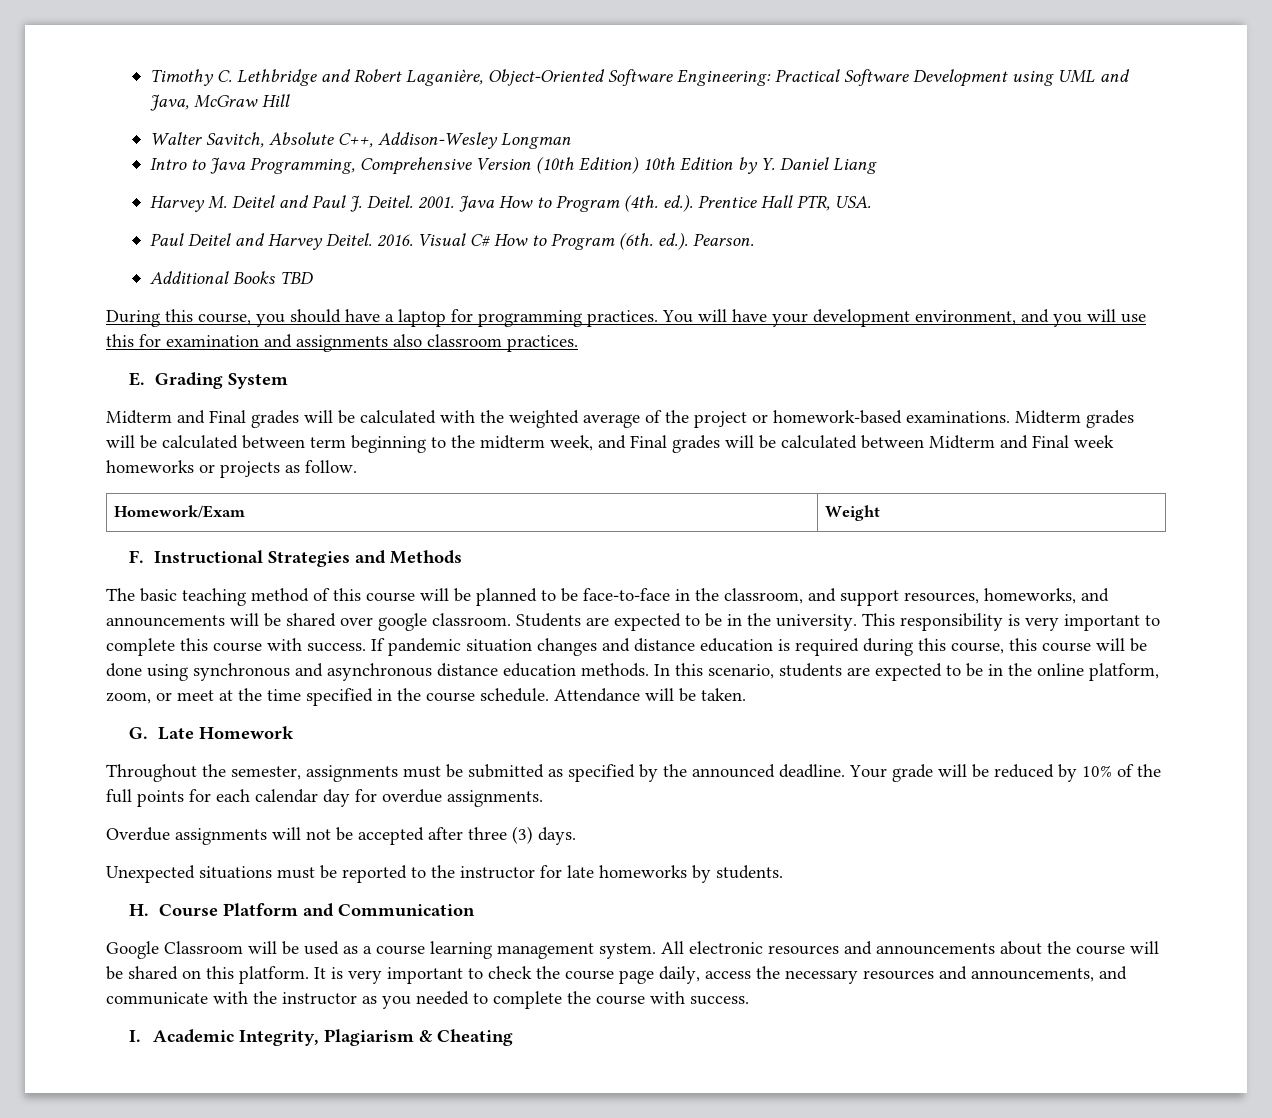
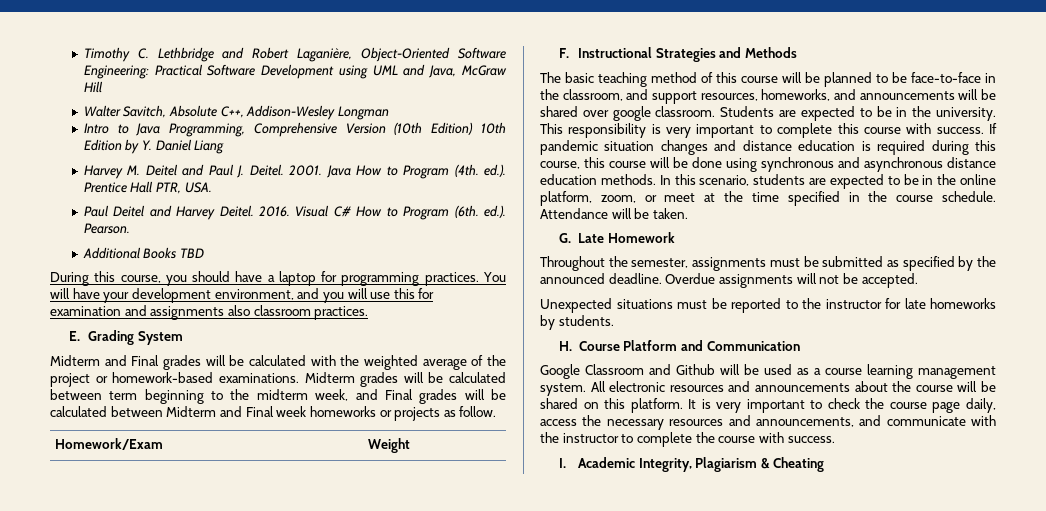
[849,764,1161,782] [106,789,543,807] Your grade will be reduced by 10% of the full points for each calendar day for overdue assignments. // -> (662, 278) none
[358,826,576,845] accepted after three (3) days. -> [861,273,918,288] accepted.
(243, 947) none -> [649,364,715,375] and Github
[362,991,469,1009] as you needed -> (619, 438) none

